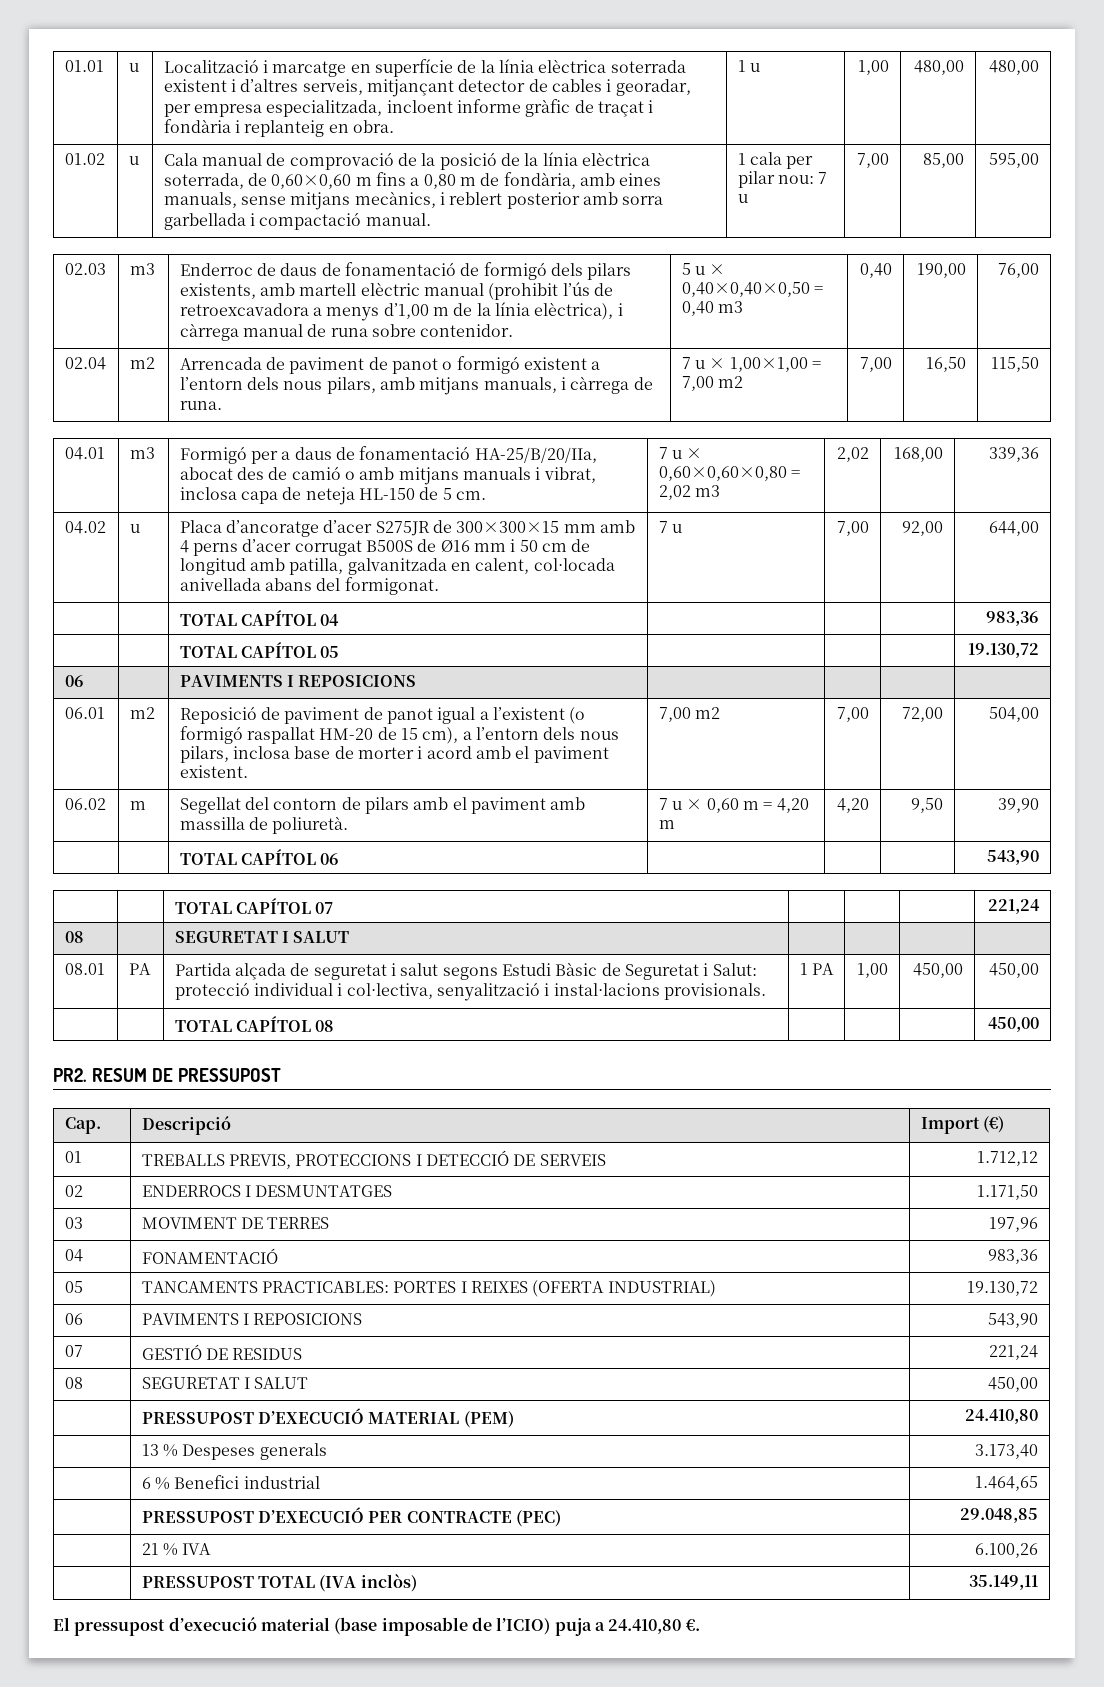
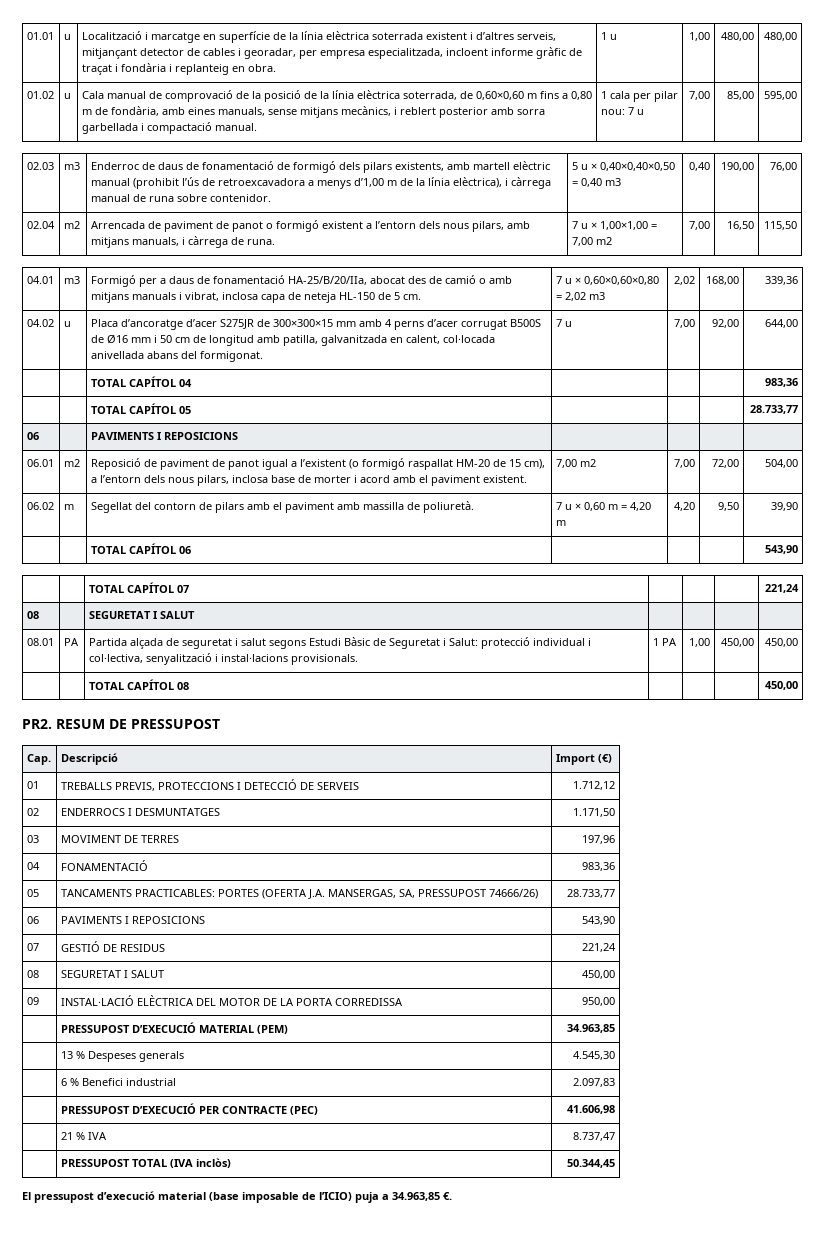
[968,643,1040,658] 19.130,72 -> [750,405,799,414] 28.733,77
[460,1280,716,1297] [967,1281,1039,1296] I REIXES (OFERTA INDUSTRIAL) | 19.130,72 -> [261,889,538,899] [567,889,616,898] (OFERTA J.A. MANSERGAS, SA, PRESSUPOST 74666/26) | 28.733,77
(1039, 1384) none -> [26,997,39,1005] [60,995,403,1006] [582,997,616,1006] // 09 | INSTAL·LACIÓ ELÈCTRICA DEL MOTOR DE LA PORTA CORREDISSA | 950,00
[965,1409,1039,1424] 24.410,80 -> [567,1024,616,1033] 34.963,85
[975,1444,1039,1459] 3.173,40 -> [573,1051,616,1060] 4.545,30
[975,1476,1039,1491] 1.464,65 -> [573,1078,616,1087] 2.097,83
[960,1508,1039,1523] 29.048,85 -> [567,1105,616,1114] 41.606,98
[975,1543,1039,1558] 6.100,26 -> [573,1132,616,1141] 8.737,47
[969,1575,1039,1590] 35.149,11 -> [567,1159,616,1168] 50.344,45
[608,1619,682,1634] 24.410,80 -> [392,1192,440,1201] 34.963,85

